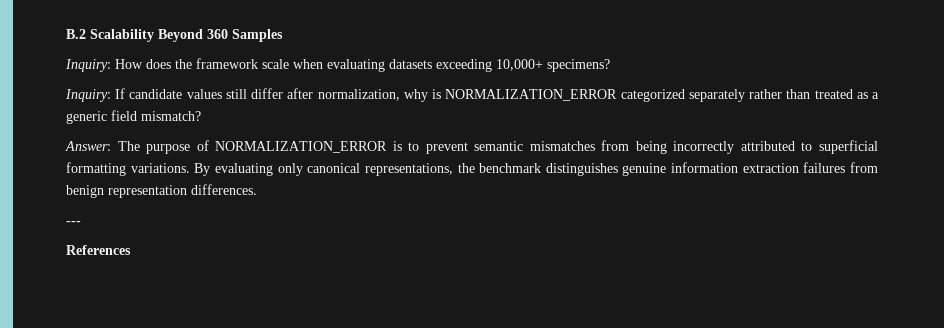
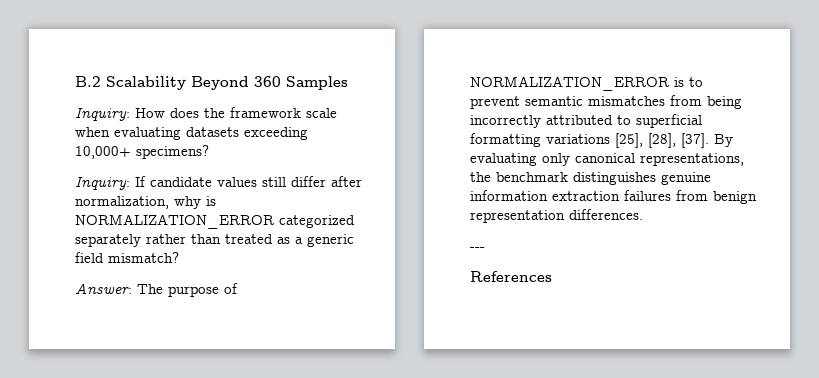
[130,163,190,173] variations. -> [546,133,709,148] variations [25], [28], [37].

